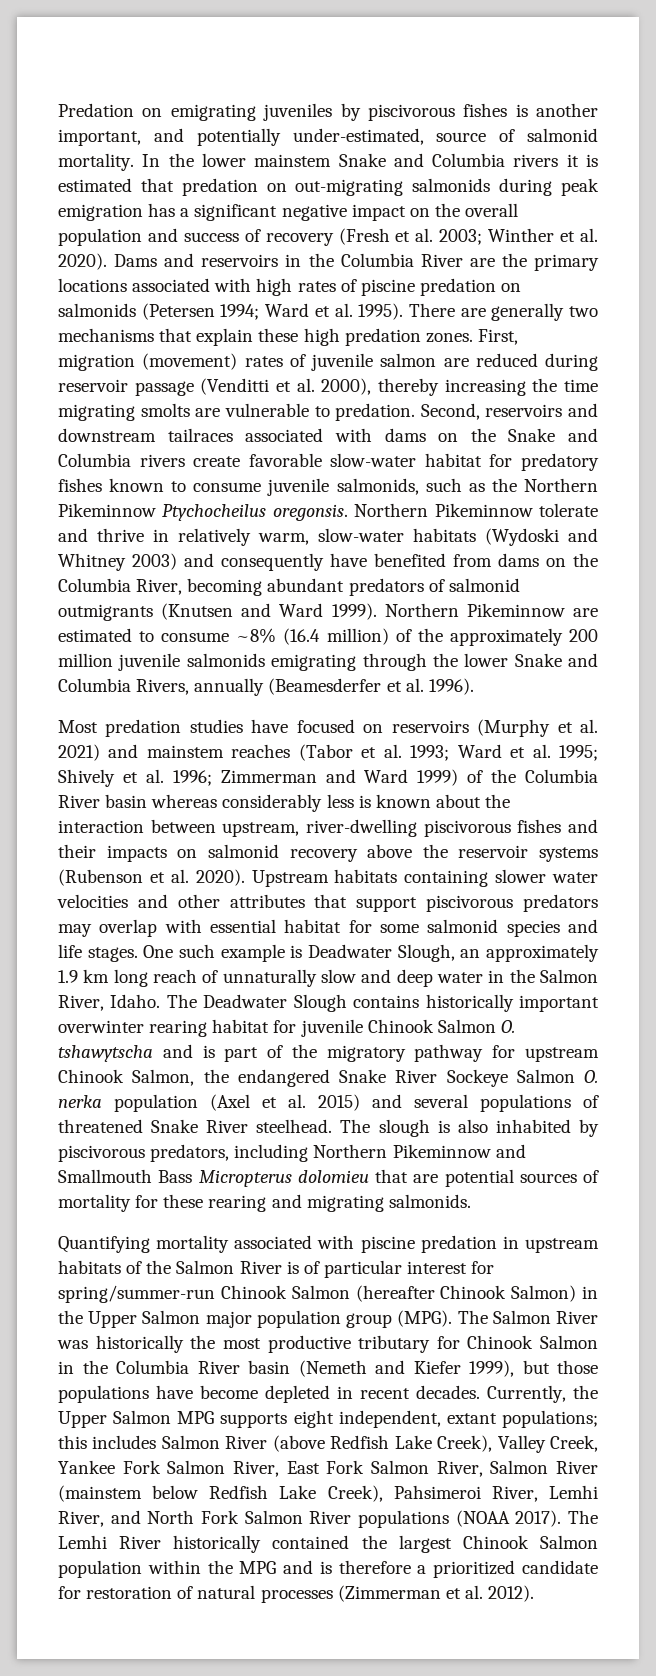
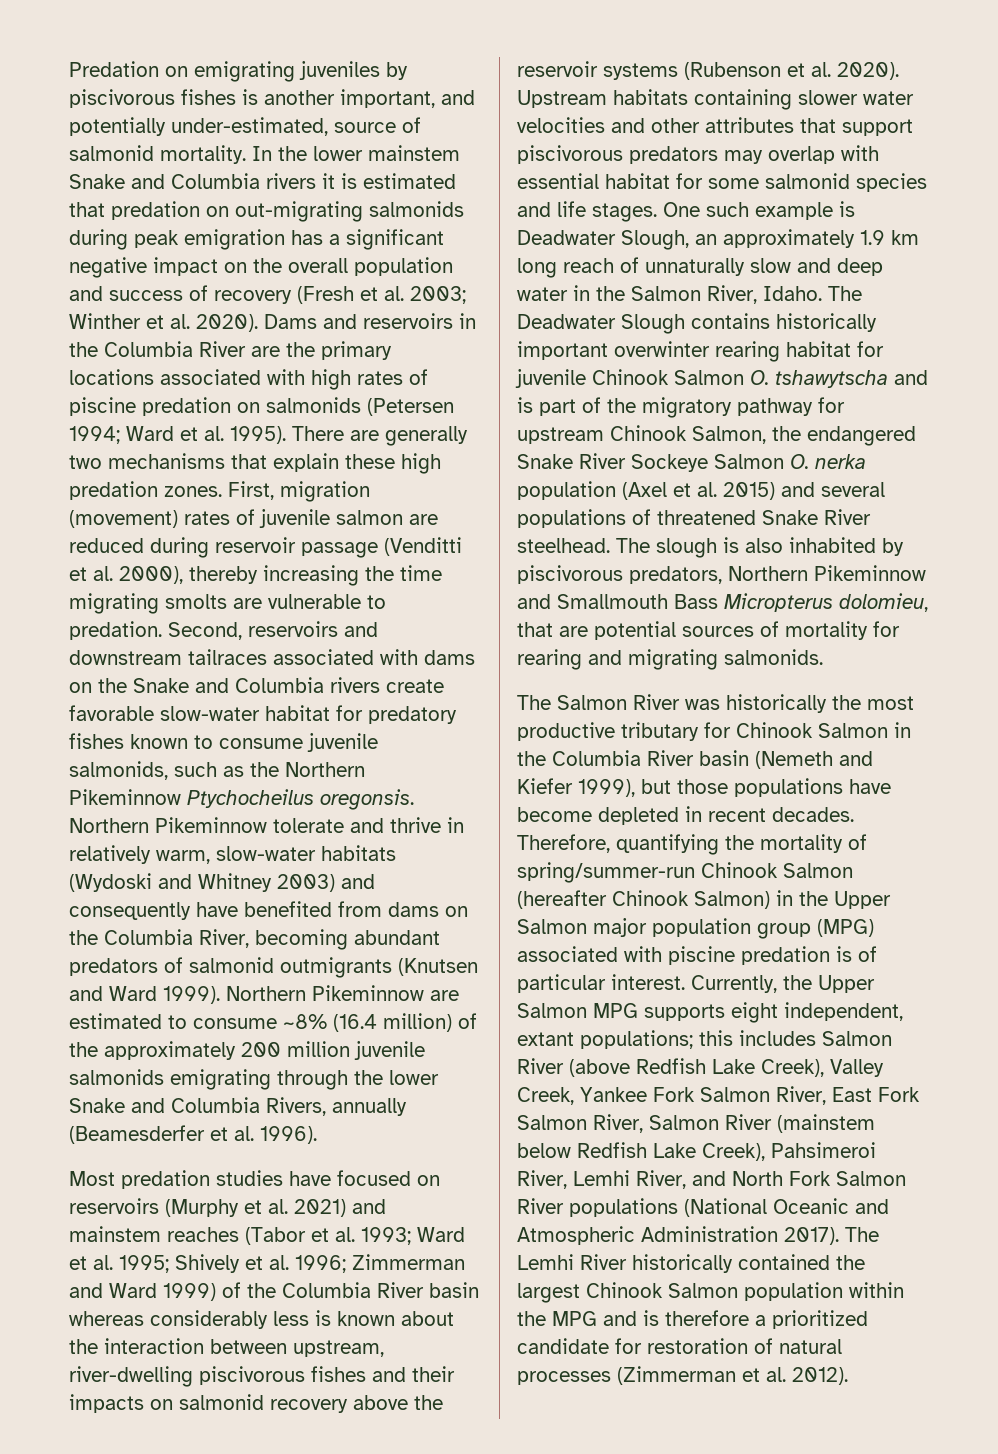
[234,1144,309,1162] including -> (722, 575) none
[297,1170,369,1183] dolomieu -> [839,593,928,612] dolomieu,
[163,1194,204,1208] these -> (900, 629) none
[58,1235,600,1253] [58,1260,495,1278] [58,1285,598,1303] [58,1310,453,1328] Quantifying mortality associated with piscine predation in upstream habitats of the Salmon River is of particular interest for spring/summer-run Chinook Salmon (hereafter Chinook Salmon) in the Upper Salmon major population group (MPG). -> (823, 657) none
(480, 1392) none -> [517,834,867,855] [517,862,853,883] [517,890,891,909] [517,918,874,939] [517,946,877,965] [517,974,685,993] Therefore, quantifying the mortality of spring/summer-run Chinook Salmon (hereafter Chinook Salmon) in the Upper Salmon major population group (MPG) associated with piscine predation is of particular interest.
[455,1510,510,1527] (NOAA -> [684,1198,889,1217] [517,1226,778,1245] (National Oceanic and Atmospheric Administration

